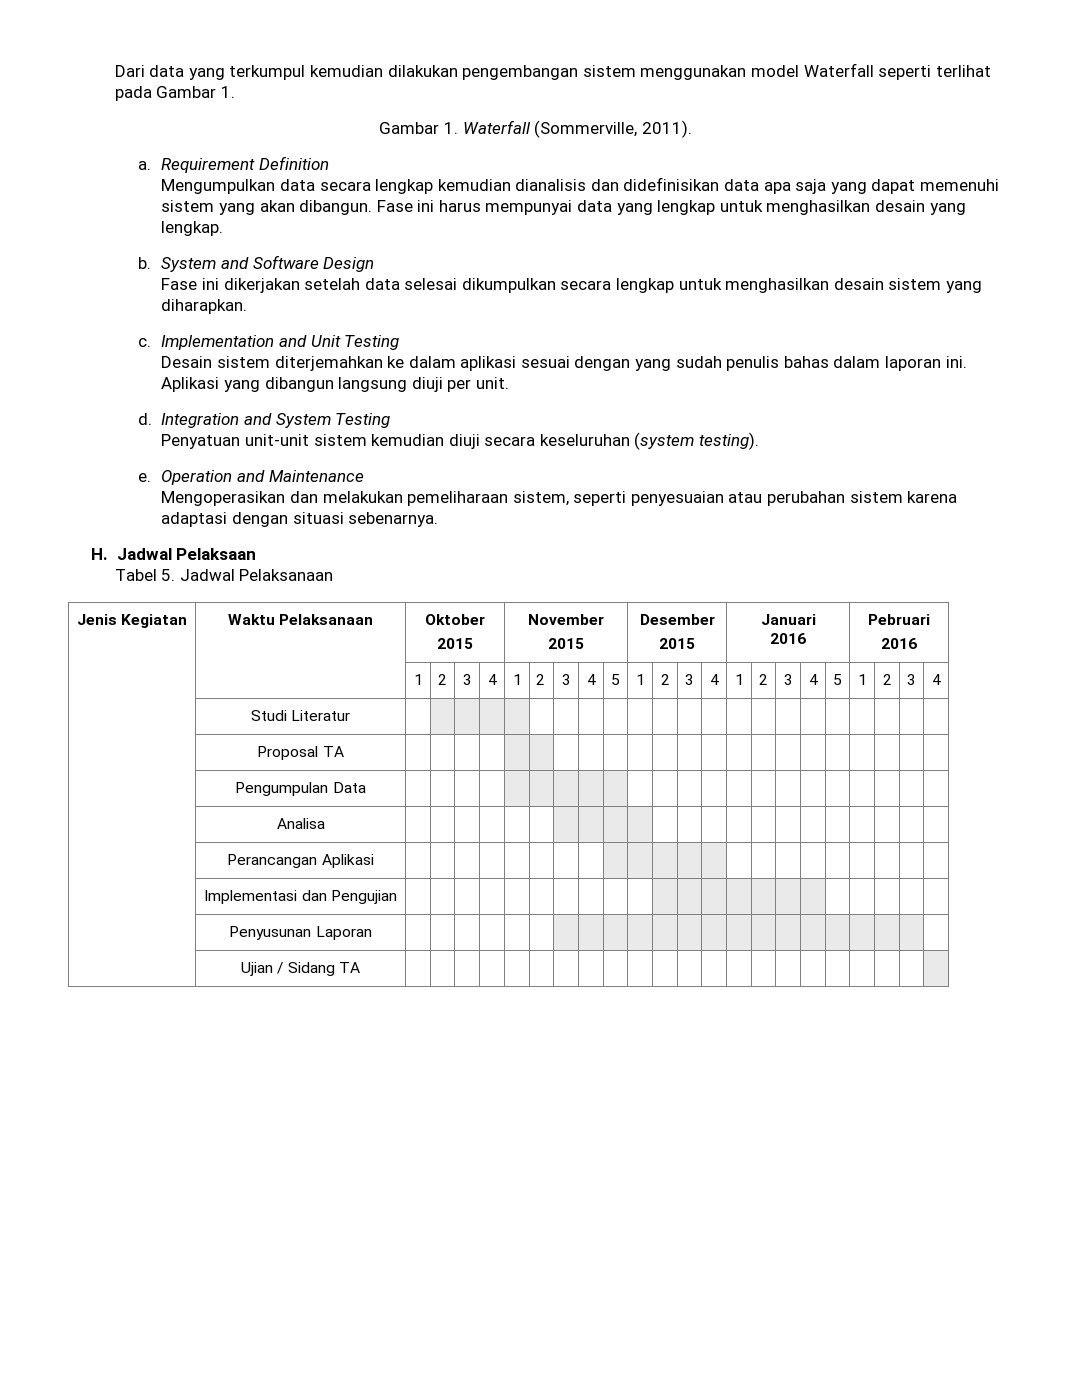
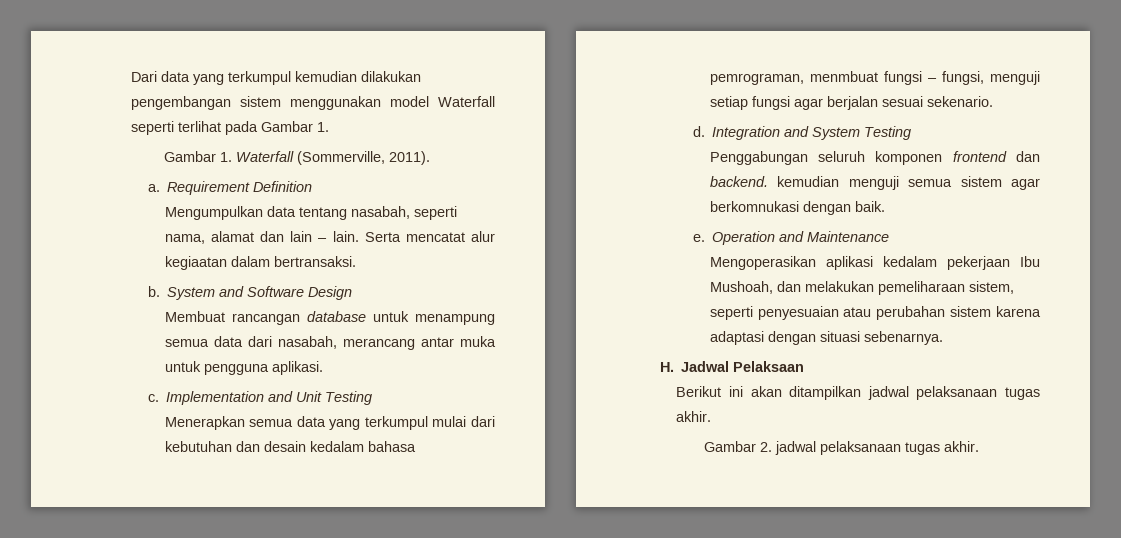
[319,177,1000,194] [161,200,966,215] [161,221,224,236] secara lengkap kemudian dianalisis dan didefinisikan data apa saja yang dapat memenuhi sistem yang akan dibangun. Fase ini harus mempunyai data yang lengkap untuk menghasilkan desain yang lengkap. -> [298,206,457,220] [164,231,496,244] [164,256,356,270] tentang nasabah, seperti nama, alamat dan lain – lain. Serta mencatat alur kegiaatan dalam bertransaksi.
[161,278,983,293] [161,299,248,314] Fase ini dikerjakan setelah data selesai dikumpulkan secara lengkap untuk menghasilkan desain sistem yang diharapkan. -> [164,311,495,325] [164,336,496,350] [164,361,323,375] Membuat rancangan database untuk menampung semua data dari nasabah, merancang antar muka untuk pengguna aplikasi.
[161,356,967,371] [161,377,509,392] Desain sistem diterjemahkan ke dalam aplikasi sesuai dengan yang sudah penulis bahas dalam laporan ini. Aplikasi yang dibangun langsung diuji per unit. -> [164,416,495,430] [164,441,416,452] [709,71,1040,85] [709,96,993,110] Menerapkan semua data yang terkumpul mulai dari kebutuhan dan desain kedalam bahasa pemrograman, menmbuat fungsi – fungsi, menguji setiap fungsi agar berjalan sesuai sekenario.
[161,432,760,450] Penyatuan unit-unit sistem kemudian diuji secara keseluruhan (system testing). -> [709,151,1040,165] [709,176,1040,190] [709,201,885,215] Penggabungan seluruh komponen frontend dan backend. kemudian menguji semua sistem agar berkomnukasi dengan baik.
(286, 498) none -> [825,256,1040,270] [709,281,773,294] aplikasi kedalam pekerjaan Ibu Mushoah,
[114,569,334,581] [76,614,188,628] [227,614,374,625] [425,614,485,625] [437,638,473,649] [528,614,604,625] [548,638,584,649] [639,614,715,625] [659,638,695,649] [760,614,816,625] [770,633,806,644] [868,614,930,625] [881,638,917,649] [413,674,423,685] [438,674,447,685] [462,674,472,685] [487,674,497,685] [512,674,522,685] [536,674,546,685] [561,674,571,685] [586,674,596,685] [611,674,620,685] [635,674,645,685] [660,674,670,685] [685,674,694,685] [709,674,719,685] [734,674,744,685] [759,674,768,685] [783,674,793,685] [808,674,818,685] [833,674,842,685] [857,674,867,685] [882,674,892,685] [907,674,916,685] [931,674,941,685] [250,710,351,721] [257,746,344,760] [235,782,366,796] [276,818,325,829] [227,854,374,868] [204,890,397,904] [229,926,372,940] [241,962,360,976] Tabel 5. Jadwal Pelaksanaan // Jenis Kegiatan | Waktu Pelaksanaan | Oktober // 2015 | November // 2015 | Desember // 2015 | Januari // 2016 | Pebruari // 2016 // | | 1 | 2 | 3 | 4 | 1 | 2 | 3 | 4 | 5 | 1 | 2 | 3 | 4 | 1 | 2 | 3 | 4 | 5 | 1 | 2 | 3 | 4 // | Studi Literatur | | | | | | | | | | | | | | | | | | | | | | // | Proposal TA | | | | | | | | | | | | | | | | | | | | | | // | Pengumpulan Data | | | | | | | | | | | | | | | | | | | | | | // | Analisa | | | | | | | | | | | | | | | | | | | | | | // | Perancangan Aplikasi | | | | | | | | | | | | | | | | | | | | | | // | Implementasi dan Pengujian | | | | | | | | | | | | | | | | | | | | | | // | Penyusunan Laporan | | | | | | | | | | | | | | | | | | | | | | // | Ujian / Sidang TA | | | | | | | | | | | | | | | | | | | | | | -> [676,386,1040,400] [676,411,712,422] [704,441,979,455] Berikut ini akan ditampilkan jadwal pelaksanaan tugas akhir. // Gambar 2. jadwal pelaksanaan tugas akhir.

